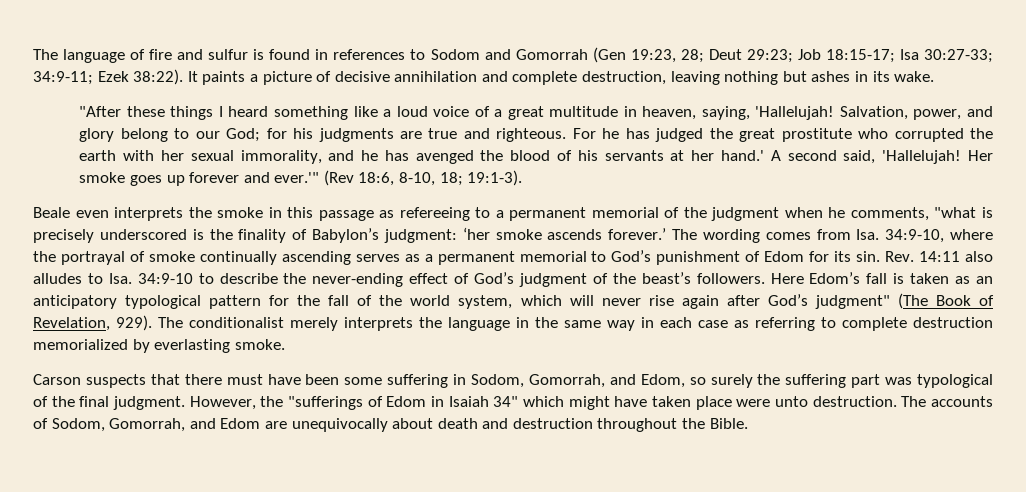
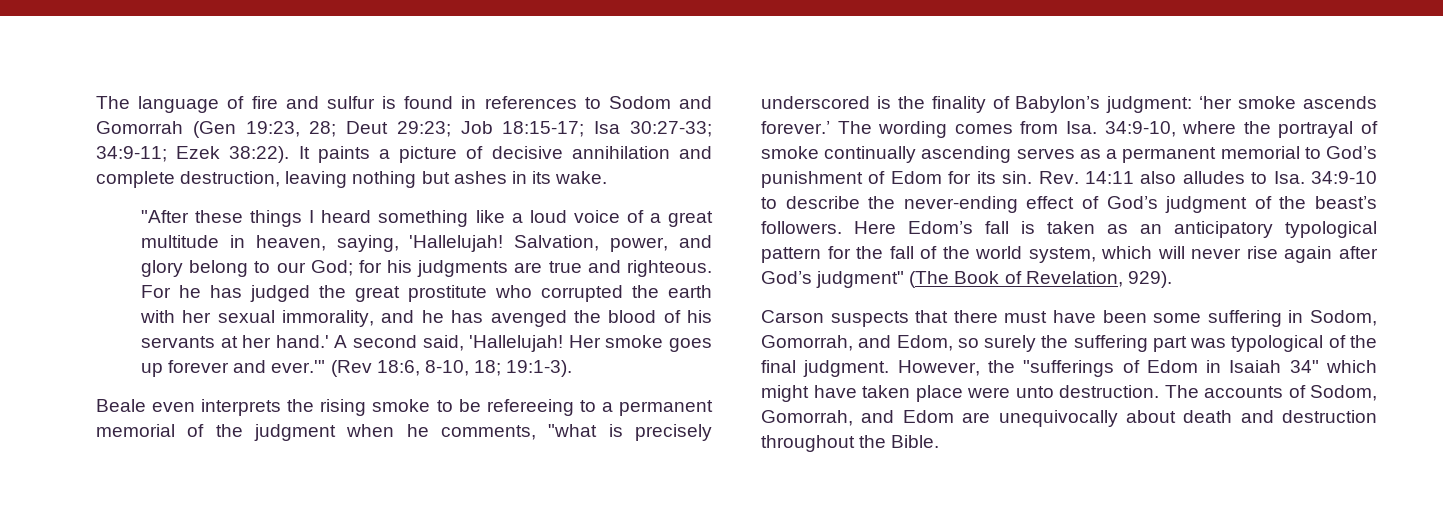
[217,207,395,221] smoke in this passage as -> [320,399,481,416] rising smoke to be
[158,317,993,331] [33,339,285,353] The conditionalist merely interprets the language in the same way in each case as referring to complete destruction memorialized by everlasting smoke. -> (1172, 279) none

